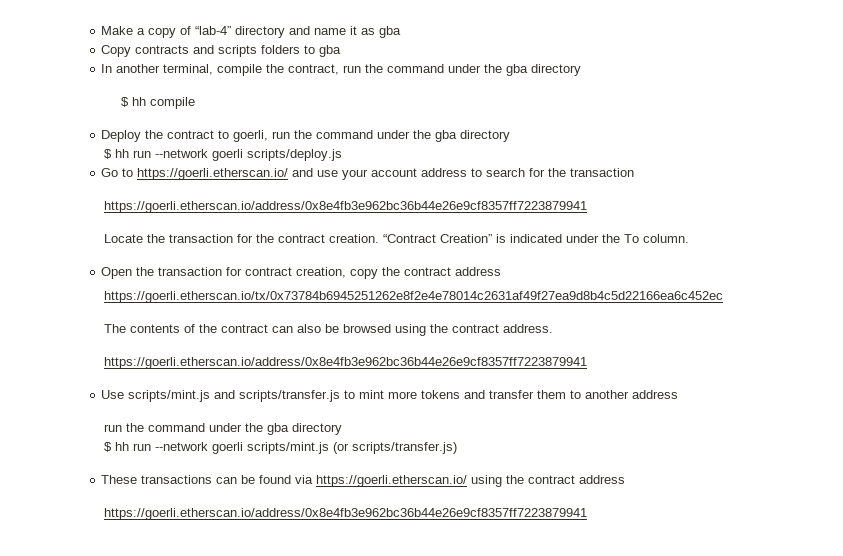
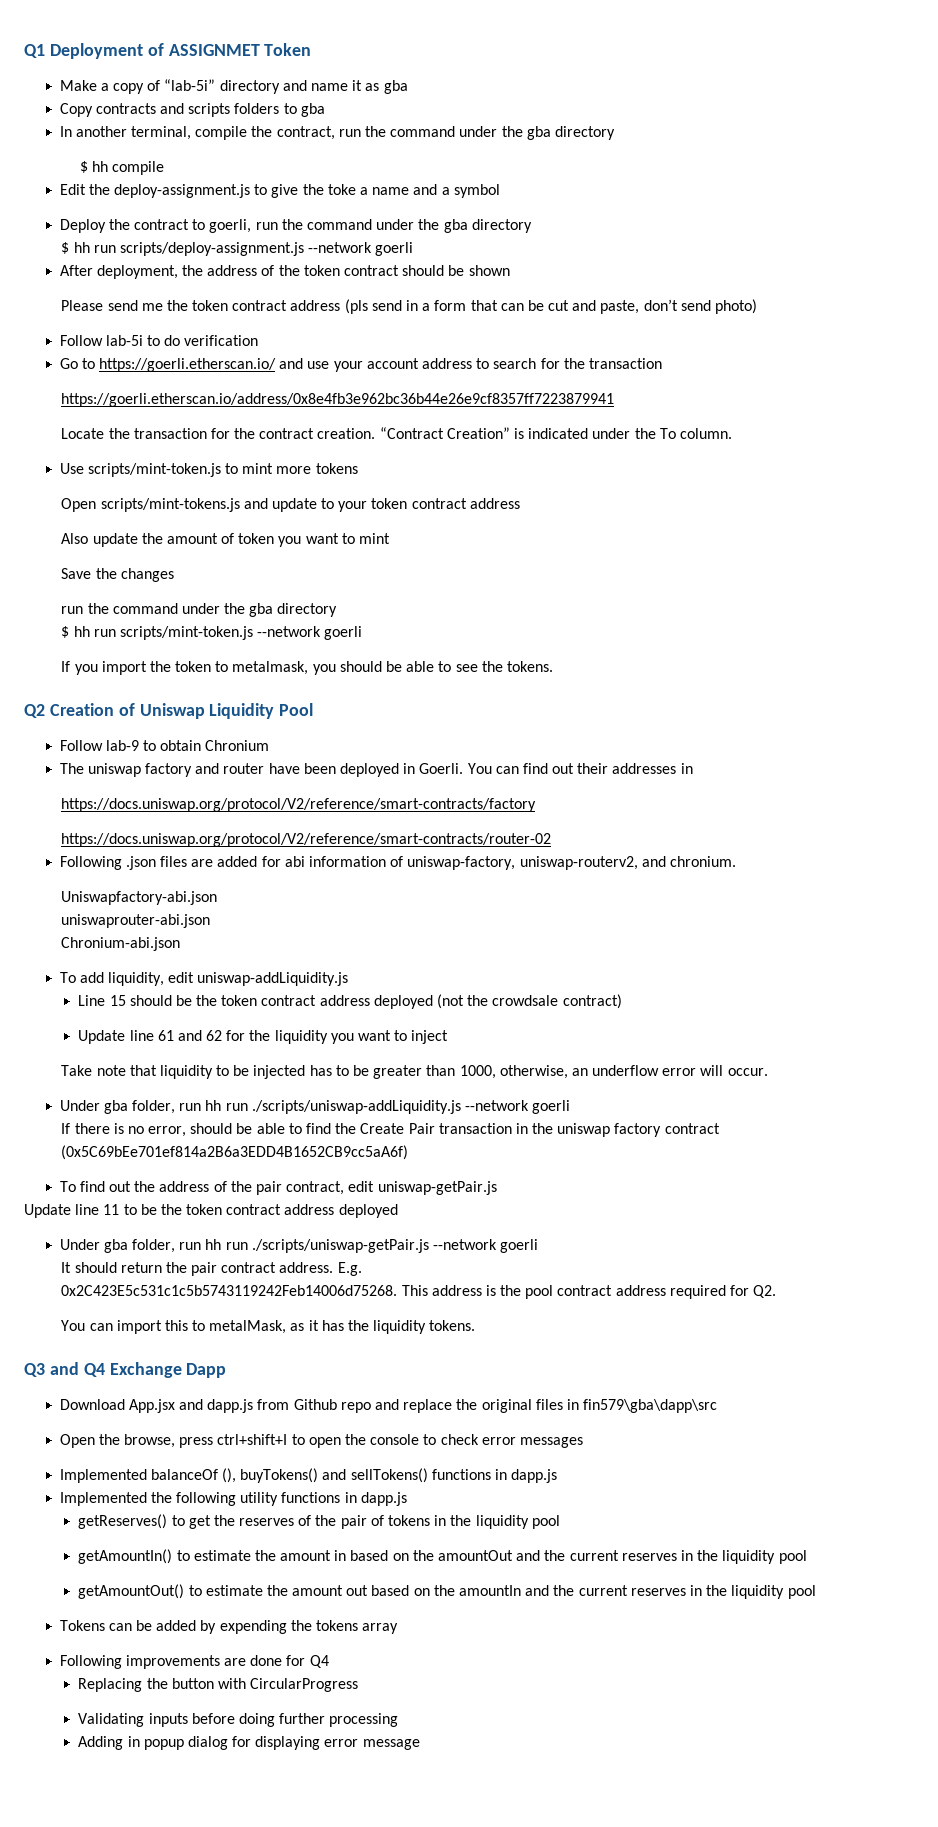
(101, 30) none -> [24,43,312,59] Q1 Deployment of ASSIGNMET Token //
[195,26,232,35] “lab-4” -> [164,79,216,91] “lab-5i”
(196, 103) none -> [59,184,500,198] // Edit the deploy-assignment.js to give the toke a name and a symbol
[155,149,343,161] --network goerli scripts/deploy.js -> [119,242,414,256] [59,265,510,279] [61,299,758,314] [59,335,259,346] scripts/deploy-assignment.js --network goerli // After deployment, the address of the token contract should be shown // Please send me the token contract address (pls send in a form that can be cut and paste, don’t send photo) // Follow lab-5i to do verification
[101,267,502,279] [104,291,724,303] [104,324,554,336] [104,357,588,369] [101,390,679,402] Open the transaction for contract creation, copy the contract address // https://goerli.etherscan.io/tx/0x73784b6945251262e8f2e4e78014c2631af49f27ea9d8b4c5d22166ea6c452ec // The contents of the contract can also be browsed using the contract address. // https://goerli.etherscan.io/address/0x8e4fb3e962bc36b44e26e9cf8357ff7223879941 // Use scripts/mint.js and scripts/transfer.js to mint more tokens and transfer them to another address -> [59,463,358,477] [61,498,520,512] [61,533,390,547] [61,568,174,582] Use scripts/mint-token.js to mint more tokens // Open scripts/mint-tokens.js and update to your token contract address // Also update the amount of token you want to mint // Save the changes
[155,442,458,454] [101,475,626,487] [104,508,588,520] --network goerli scripts/mint.js (or scripts/transfer.js) // These transactions can be found via https://goerli.etherscan.io/ using the contract address // https://goerli.etherscan.io/address/0x8e4fb3e962bc36b44e26e9cf8357ff7223879941 -> [119,626,363,640] [61,661,553,675] [24,703,314,719] [59,740,270,751] [59,763,693,777] [61,798,537,812] [61,833,552,847] [59,856,736,870] [61,891,218,905] [61,914,211,928] [61,937,181,951] [59,972,349,986] [78,994,622,1009] [78,1030,449,1044] [61,1065,768,1079] [59,1100,571,1114] [61,1123,720,1137] [61,1145,409,1160] [59,1181,497,1195] [24,1204,398,1218] [59,1239,539,1253] [61,1262,362,1276] [61,1285,777,1299] [61,1320,476,1334] [24,1362,227,1378] [59,1399,718,1413] [59,1434,583,1448] [59,1468,558,1483] [59,1492,407,1506] [78,1514,560,1529] [78,1549,807,1564] [78,1584,816,1599] [59,1620,399,1634] [59,1655,329,1669] [78,1678,359,1692] [78,1713,399,1727] [78,1736,420,1750] scripts/mint-token.js --network goerli // If you import the token to metalmask, you should be able to see the tokens. // Q2 Creation of Uniswap Liquidity Pool // Follow lab-9 to obtain Chronium // The uniswap factory and router have been deployed in Goerli. You can find out their addresses in // https://docs.uniswap.org/protocol/V2/reference/smart-contracts/factory // https://docs.uniswap.org/protocol/V2/reference/smart-contracts/router-02 // Following .json files are added for abi information of uniswap-factory, uniswap-routerv2, and chronium. // Uniswapfactory-abi.json // uniswaprouter-abi.json // Chronium-abi.json // To add liquidity, edit uniswap-addLiquidity.js // Line 15 should be the token contract address deployed (not the crowdsale contract) // Update line 61 and 62 for the liquidity you want to inject // Take note that liquidity to be injected has to be greater than 1000, otherwise, an underflow error will occur. // Under gba folder, run hh run ./scripts/uniswap-addLiquidity.js --network goerli // If there is no error, should be able to find the Create Pair transaction in the uniswap factory contract (0x5C69bEe701ef814a2B6a3EDD4B1652CB9cc5aA6f) // To find out the address of the pair contract, edit uniswap-getPair.js // Update line 11 to be the token contract address deployed // Under gba folder, run hh run ./scripts/uniswap-getPair.js --network goerli // It should return the pair contract address. E.g. // 0x2C423E5c531c1c5b5743119242Feb14006d75268. This address is the pool contract address required for Q2. // You can import this to metalMask, as it has the liquidity tokens. // Q3 and Q4 Exchange Dapp // Download App.jsx and dapp.js from Github repo and replace the original files in fin579\gba\dapp\src // Open the browse, press ctrl+shift+I to open the console to check error messages // Implemented balanceOf (), buyTokens() and sellTokens() functions in dapp.js // Implemented the following utility functions in dapp.js // getReserves() to get the reserves of the pair of tokens in the liquidity pool // getAmountIn() to estimate the amount in based on the amountOut and the current reserves in the liquidity pool // getAmountOut() to estimate the amount out based on the amountIn and the current reserves in the liquidity pool // Tokens can be added by expending the tokens array // Following improvements are done for Q4 // Replacing the button with CircularProgress // Validating inputs before doing further processing // Adding in popup dialog for displaying error message

